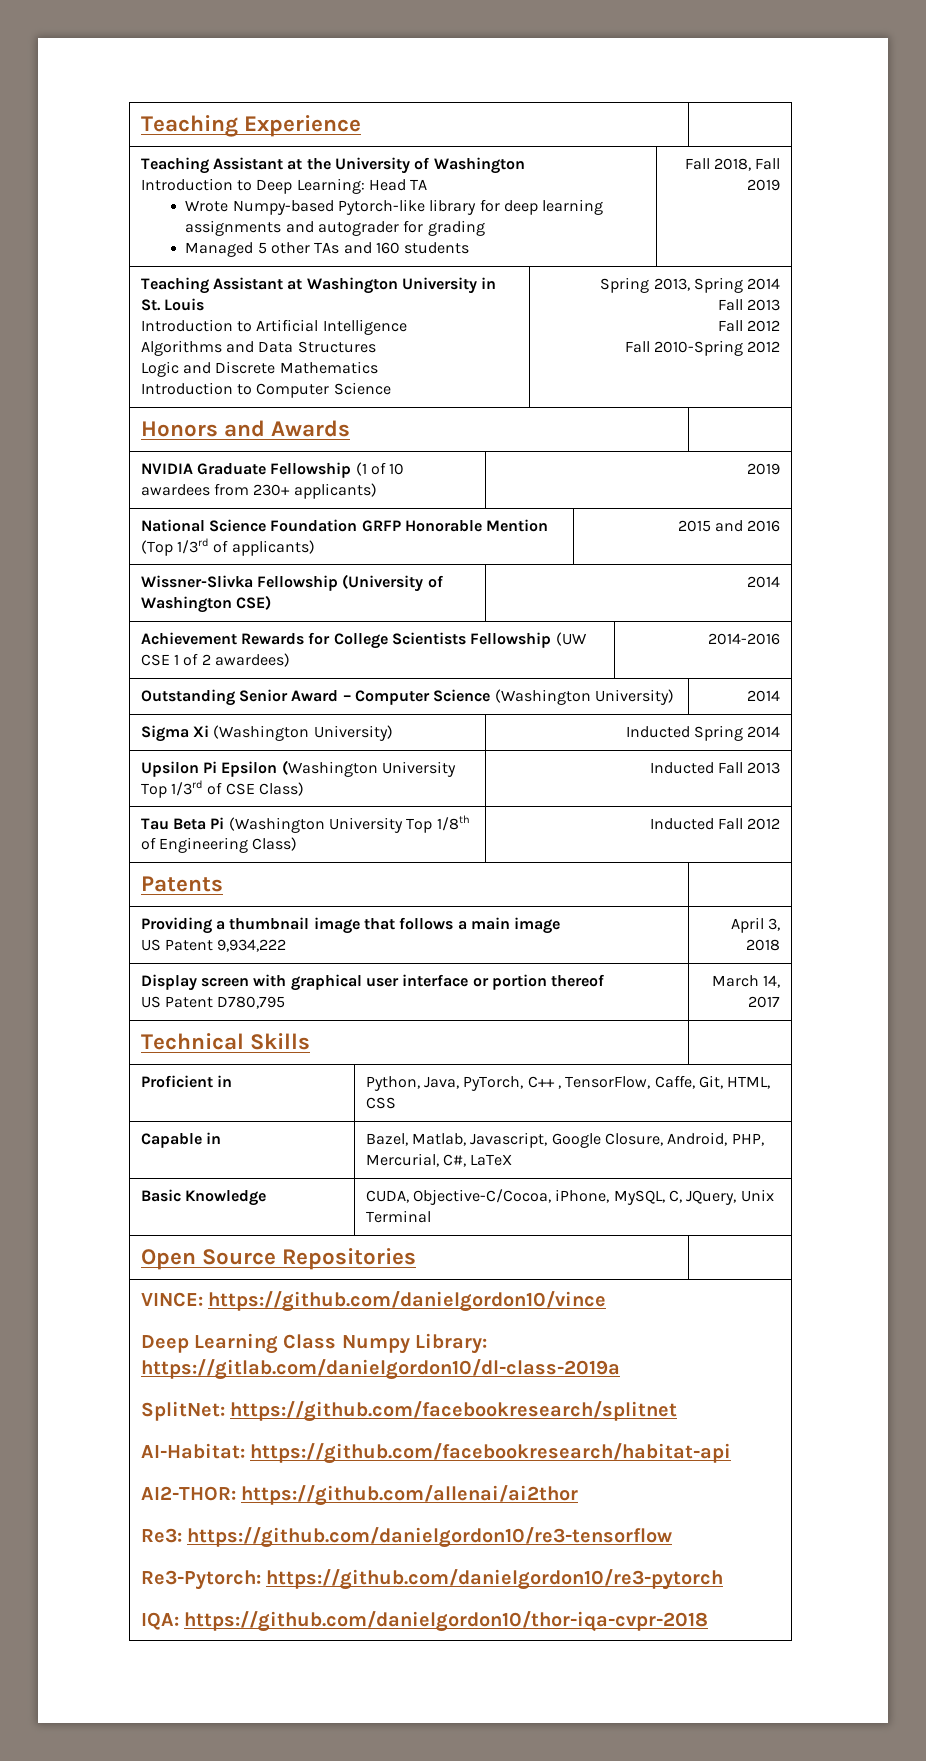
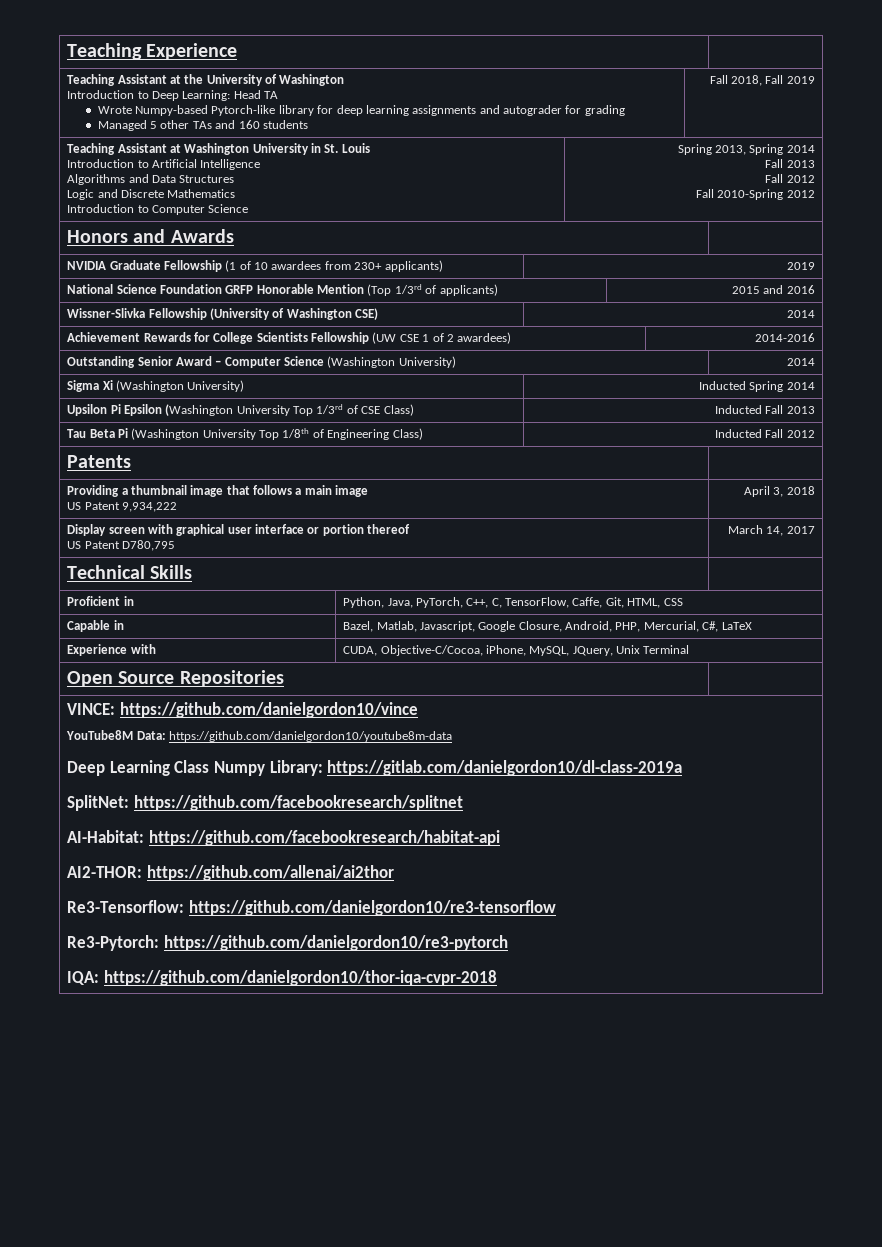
[527,1076,561,1089] C++ , -> [466,598,502,608] C++, C,
[140,1189,266,1206] Basic Knowledge -> [67,644,156,656] Experience with
[668,1190,682,1203] C, -> (570, 651) none
(607, 1301) none -> [66,730,452,742] // YouTube8M Data: https://github.com/danielgordon10/youtube8m-data
[140,1528,182,1543] Re3: -> [67,900,185,913] Re3-Tensorflow:

